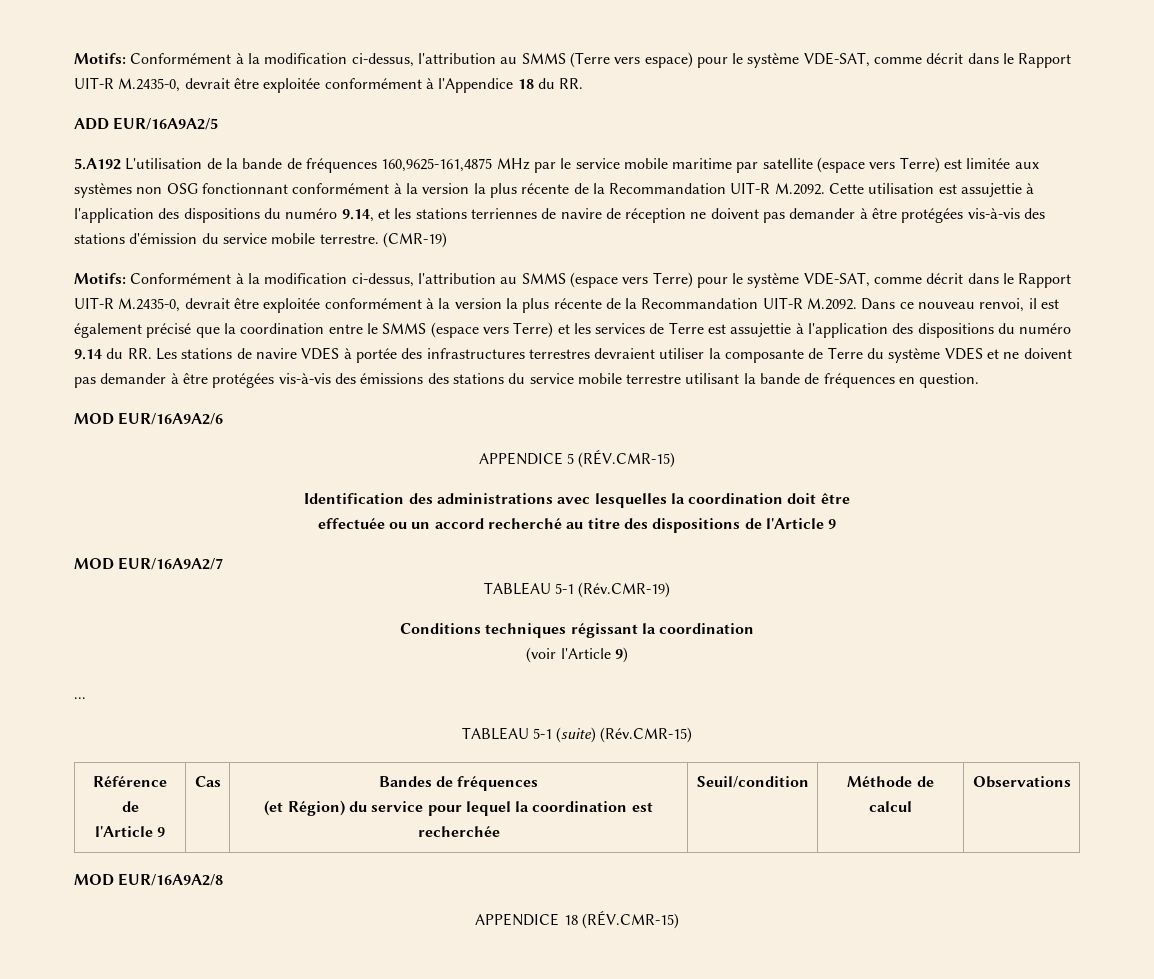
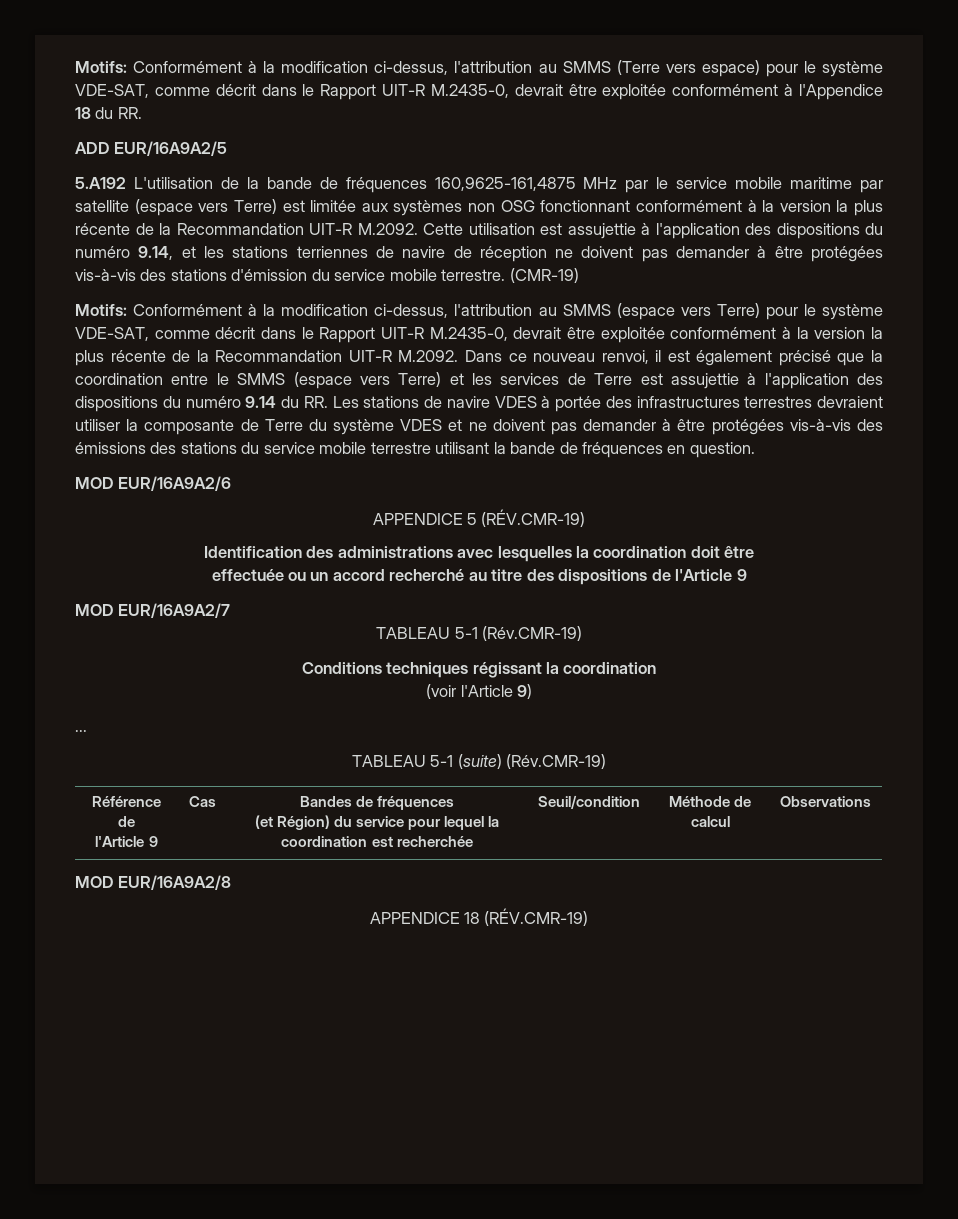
[578,450,676,468] (RÉV.CMR-15) -> [481,509,586,527] (RÉV.CMR-19)
[600,727,693,743] (Rév.CMR-15) -> [506,754,607,769] (Rév.CMR-19)
[581,911,679,929] (RÉV.CMR-15) -> [484,908,589,926] (RÉV.CMR-19)

